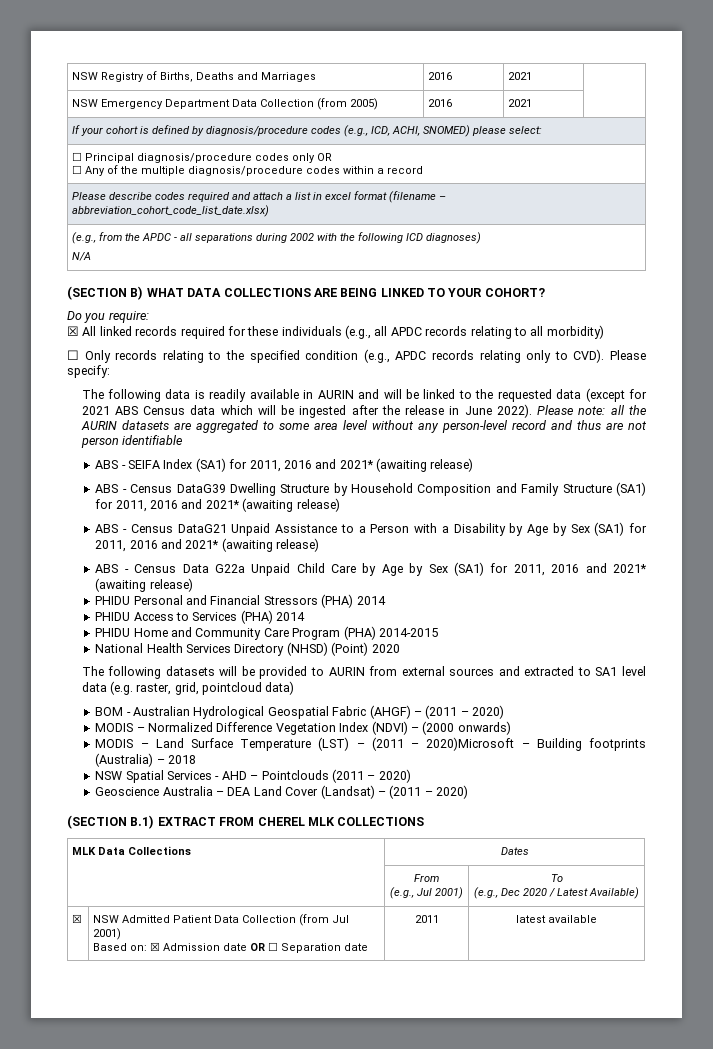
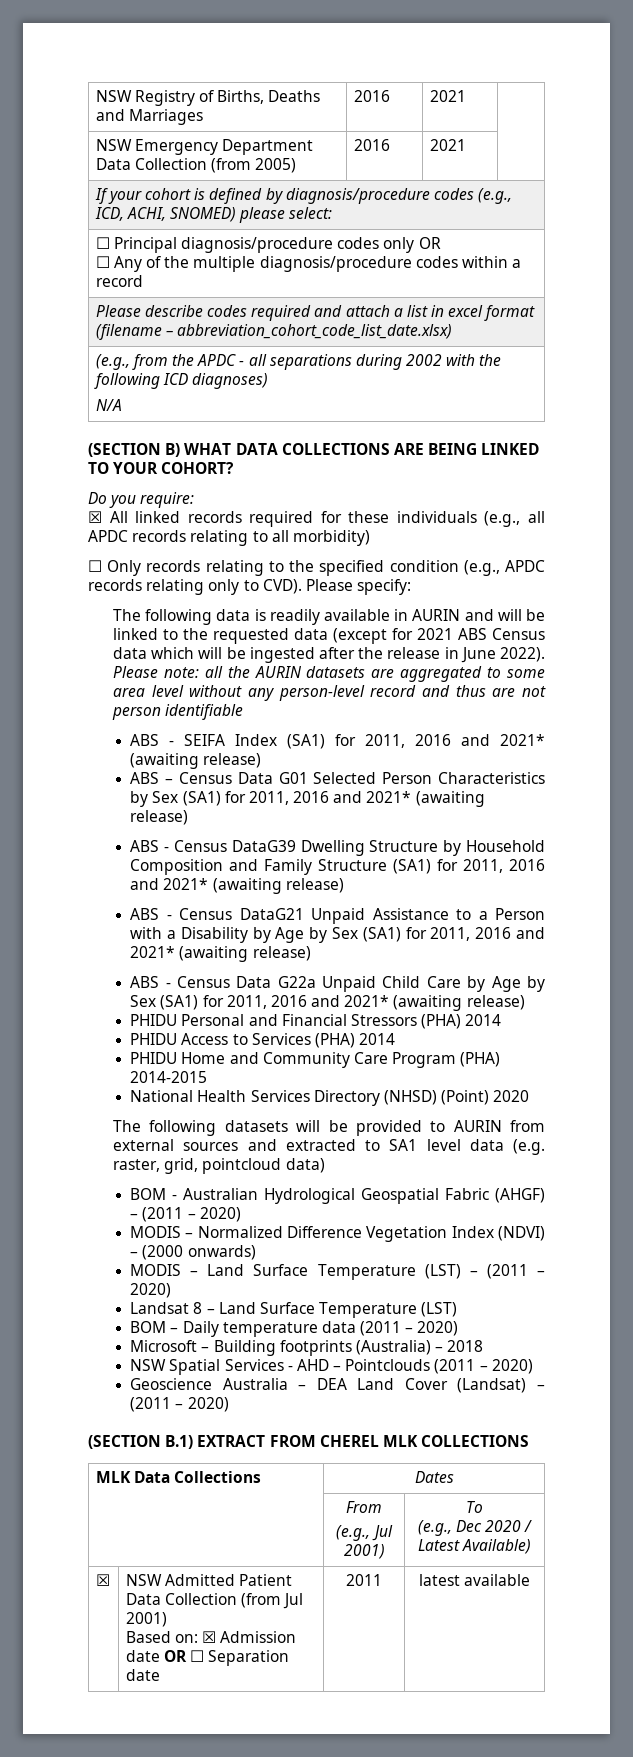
(474, 465) none -> [130,772,545,784] [130,791,485,807] [130,810,189,825] // ABS – Census Data G01 Selected Person Characteristics by Sex (SA1) for 2011, 2016 and 2021* (awaiting release)
[426,737,515,751] 2020)Microsoft -> [130,1283,172,1298] [130,1302,458,1318] [130,1321,459,1337] [130,1340,198,1352] 2020) // Landsat 8 – Land Surface Temperature (LST) // BOM – Daily temperature data (2011 – 2020) // Microsoft

